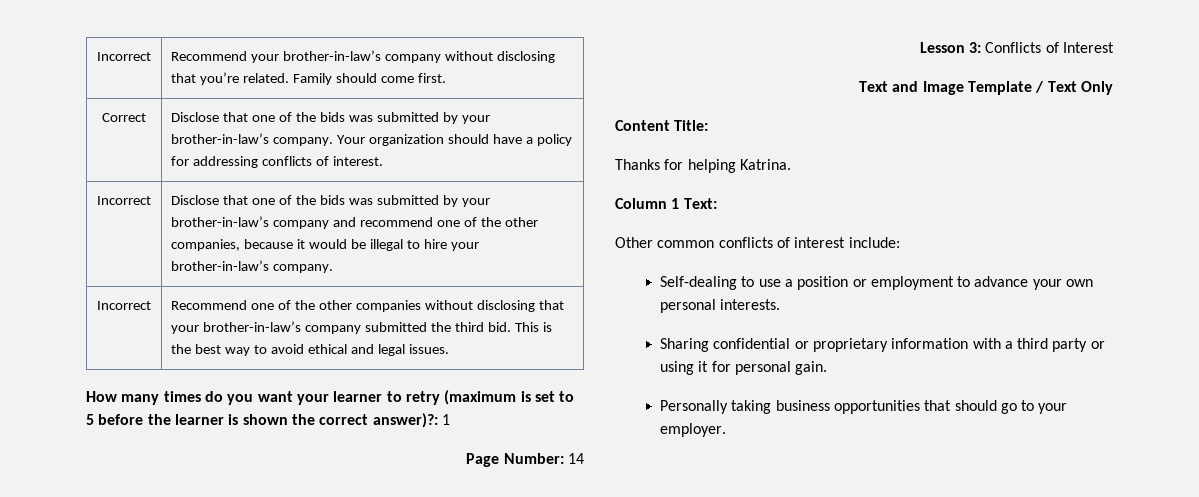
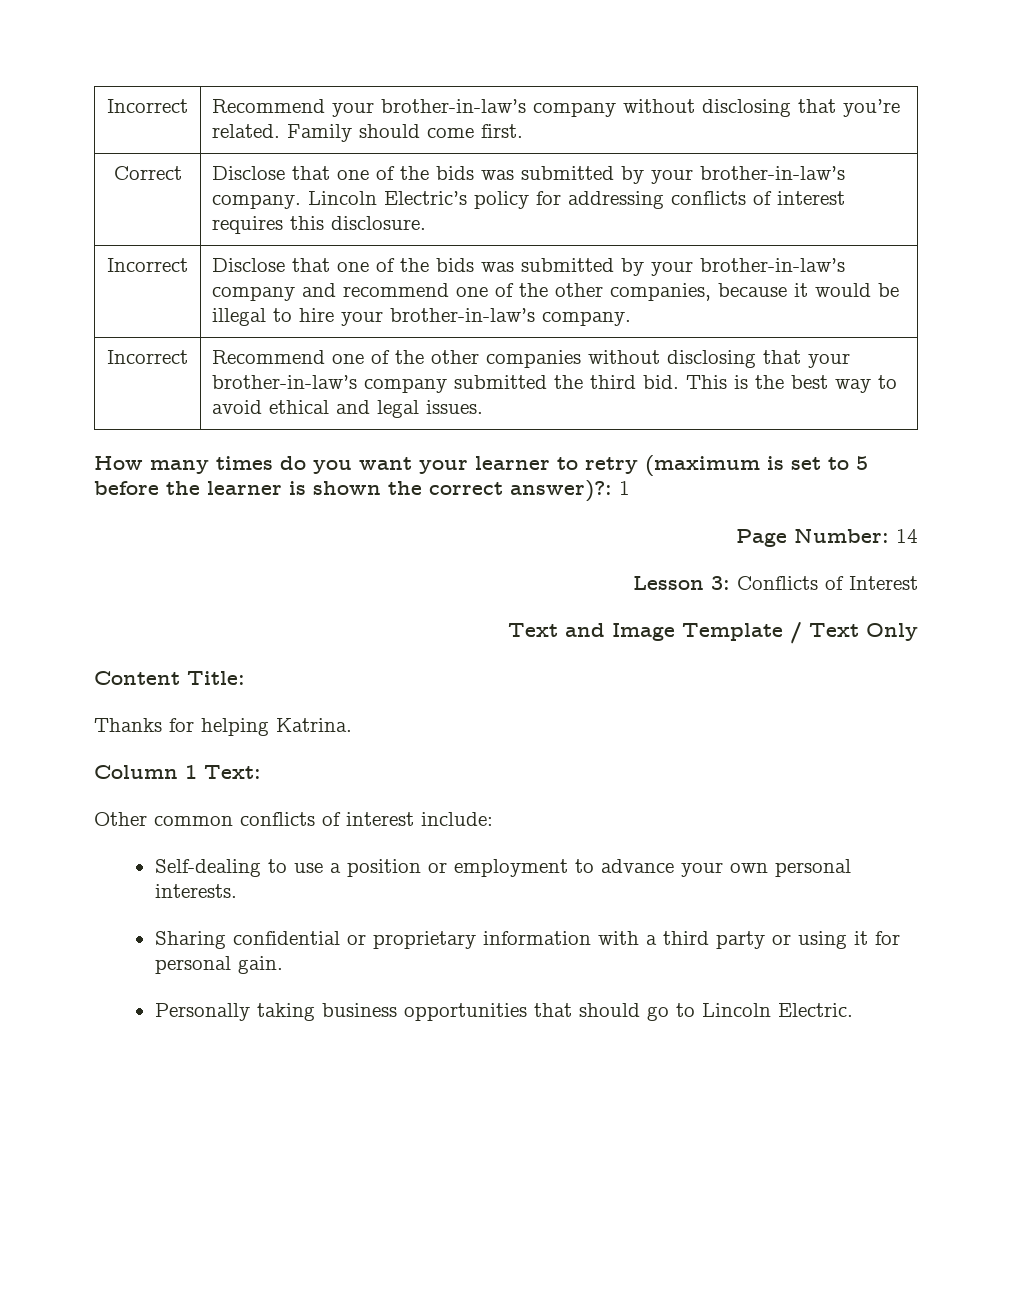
[337,134,533,146] Your organization should have a -> [308,191,468,205] Lincoln Electric’s
[333,156,384,166] interest. -> [777,191,846,205] [212,216,427,234] interest requires this disclosure.
[1038,403,1068,414] [659,423,726,437] your employer. -> [701,1003,853,1017] Lincoln Electric.

